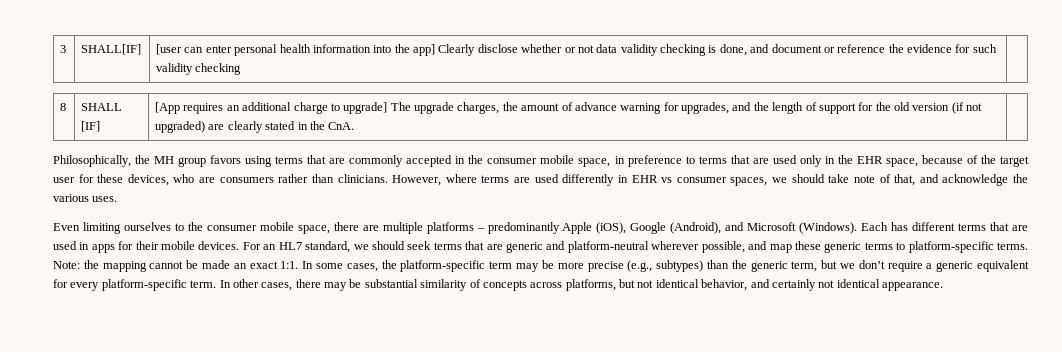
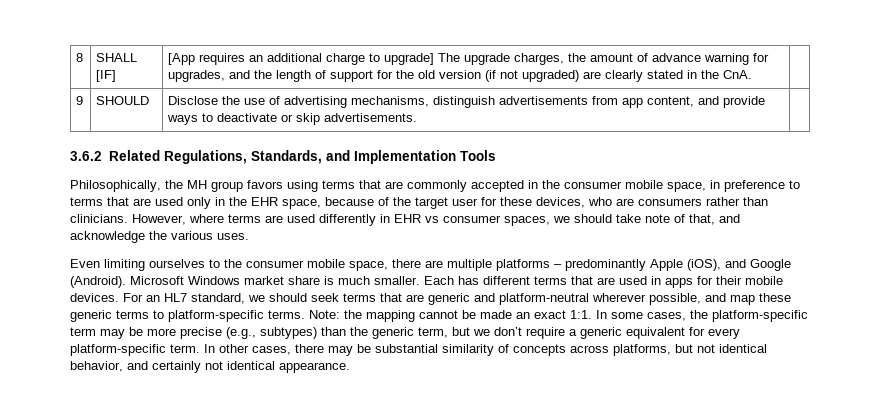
[60,45,67,53] [81,44,142,55] [156,44,997,56] [156,63,242,75] 3 | SHALL[IF] | [user can enter personal health information into the app] Clearly disclose whether or not data validity checking is done, and document or reference the evidence for such validity checking | // -> (76, 57) none
(355, 126) none -> [76,96,84,105] [96,96,150,105] [168,96,766,108] [167,113,418,125] [70,150,496,164] // 9 | SHOULD | Disclose the use of advertising mechanisms, distinguish advertisements from app content, and provide ways to deactivate or skip advertisements. | // 3.6.2 Related Regulations, Standards, and Implementation Tools
[630,222,858,234] Google (Android), and Microsoft (Windows). -> [725,259,791,271] [70,276,420,288] and Google (Android). Microsoft Windows market share is much smaller.

